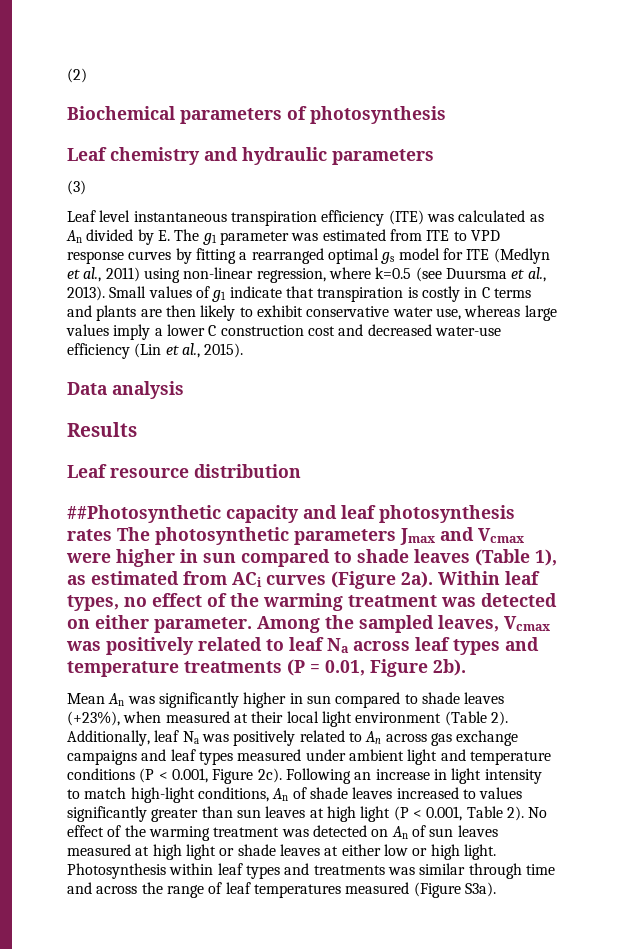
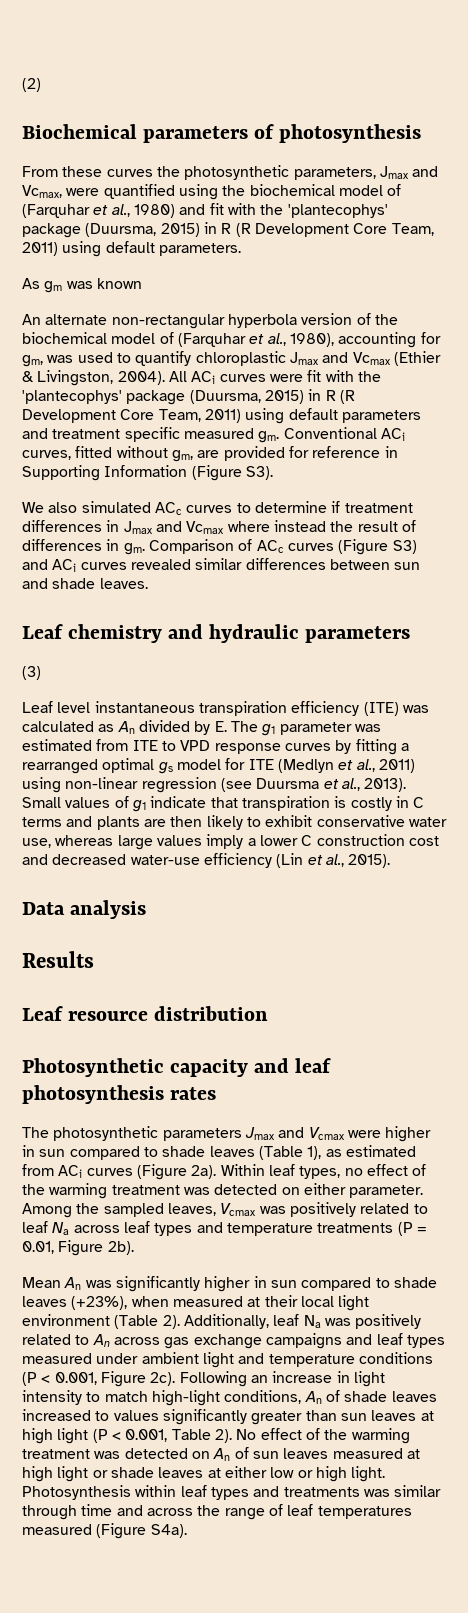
(446, 115) none -> [22,165,439,180] [22,184,402,200] [22,203,388,218] [22,222,434,238] [22,241,241,257] [22,278,142,293] [22,313,398,329] [22,332,441,348] [22,351,441,367] [22,370,381,386] [22,389,355,405] [22,408,421,424] [22,427,405,443] [22,446,398,462] [22,465,273,481] [22,501,413,515] [22,520,416,534] [22,539,417,555] [22,558,421,572] [22,578,148,589] // From these curves the photosynthetic parameters, Jmax and Vcmax, were quantified using the biochemical model of (Farquhar et al., 1980) and fit with the 'plantecophys' package (Duursma, 2015) in R (R Development Core Team, 2011) using default parameters. // As gm was known // An alternate non-rectangular hyperbola version of the biochemical model of (Farquhar et al., 1980), accounting for gm, was used to quantify chloroplastic Jmax and Vcmax (Ethier & Livingston, 2004). All ACi curves were fit with the 'plantecophys' package (Duursma, 2015) in R (R Development Core Team, 2011) using default parameters and treatment specific measured gm. Conventional ACi curves, fitted without gm, are provided for reference in Supporting Information (Figure S3). // We also simulated ACc curves to determine if treatment differences in Jmax and Vcmax where instead the result of differences in gm. Comparison of ACc curves (Figure S3) and ACi curves revealed similar differences between sun and shade leaves.
[256,267,412,283] regression, where k=0.5 -> [141,777,217,793] regression
[67,505,221,523] ##Photosynthetic -> [22,1058,164,1077] Photosynthetic
(112, 535) none -> (217, 1093) //
[464,882,496,897] S3a). -> [150,1524,187,1538] S4a).

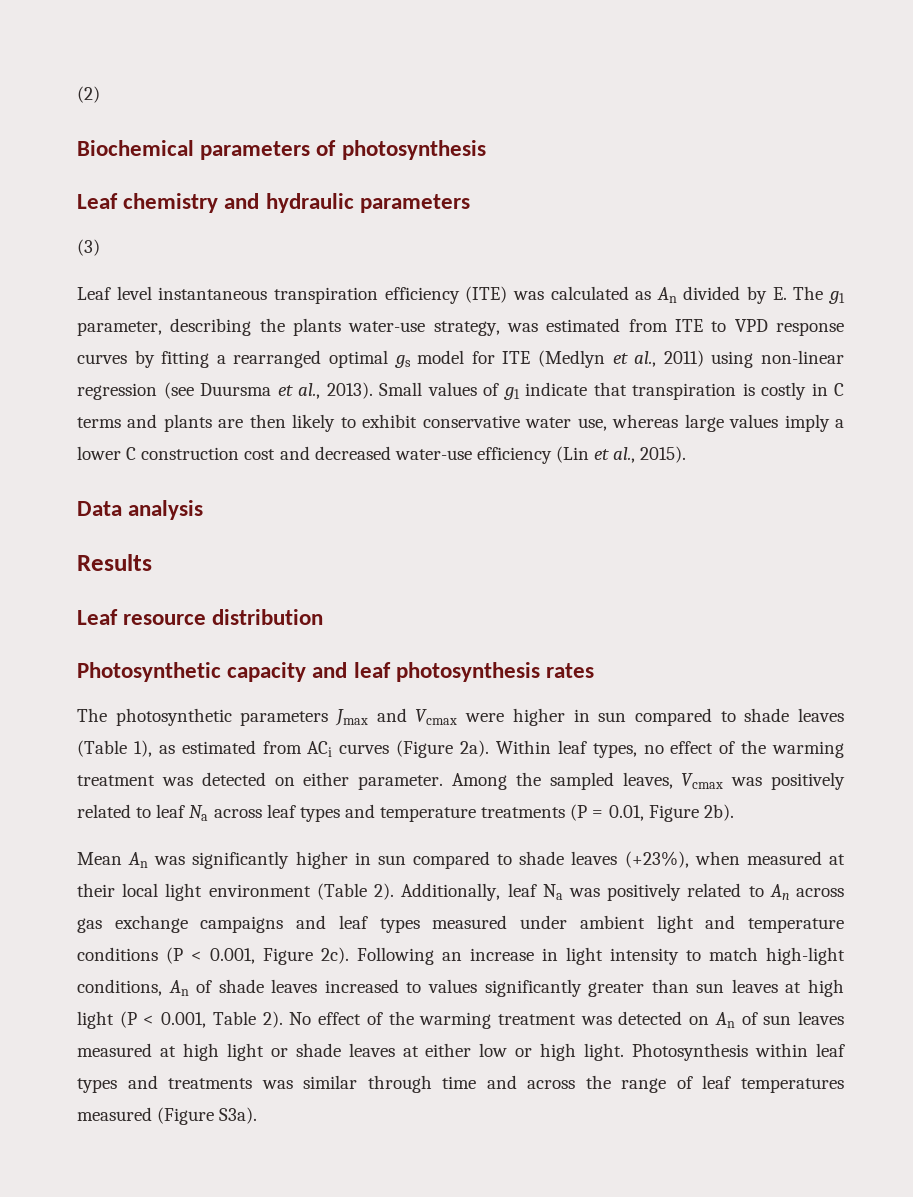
[22,165,439,180] [22,184,402,200] [22,203,388,218] [22,222,434,238] [22,241,241,257] [22,278,142,293] [22,313,398,329] [22,332,441,348] [22,351,441,367] [22,370,381,386] [22,389,355,405] [22,408,421,424] [22,427,405,443] [22,446,398,462] [22,465,273,481] [22,501,413,515] [22,520,416,534] [22,539,417,555] [22,558,421,572] [22,578,148,589] // From these curves the photosynthetic parameters, Jmax and Vcmax, were quantified using the biochemical model of (Farquhar et al., 1980) and fit with the 'plantecophys' package (Duursma, 2015) in R (R Development Core Team, 2011) using default parameters. // As gm was known // An alternate non-rectangular hyperbola version of the biochemical model of (Farquhar et al., 1980), accounting for gm, was used to quantify chloroplastic Jmax and Vcmax (Ethier & Livingston, 2004). All ACi curves were fit with the 'plantecophys' package (Duursma, 2015) in R (R Development Core Team, 2011) using default parameters and treatment specific measured gm. Conventional ACi curves, fitted without gm, are provided for reference in Supporting Information (Figure S3). // We also simulated ACc curves to determine if treatment differences in Jmax and Vcmax where instead the result of differences in gm. Comparison of ACc curves (Figure S3) and ACi curves revealed similar differences between sun and shade leaves. -> (486, 150) none
[279,722,352,735] parameter -> [77,318,500,336] parameter, describing the plants water-use strategy,
[150,1524,187,1538] S4a). -> [219,1107,258,1124] S3a).

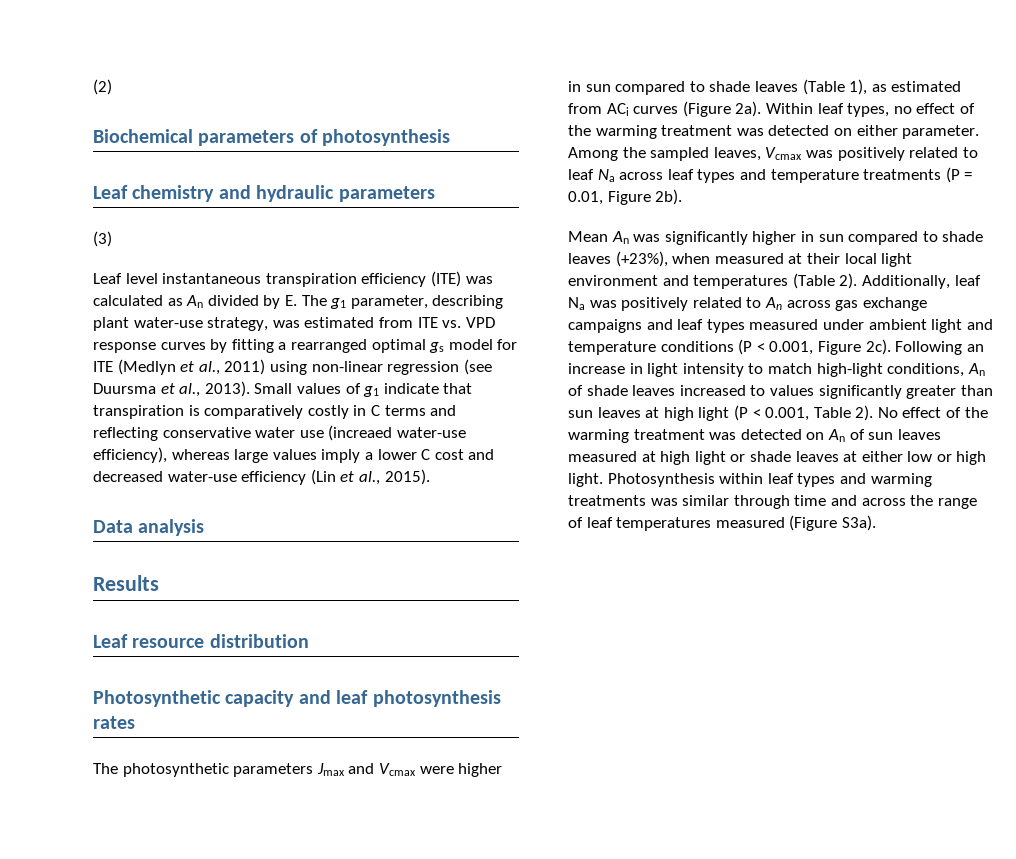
[259,318,341,336] the plants -> [93,317,129,331] plant
[711,321,727,332] to -> [442,320,462,328] vs.
(755, 389) none -> [204,405,304,419] comparatively
[163,414,607,432] plants are then likely to exhibit conservative water use, -> [93,425,466,441] [93,447,167,463] reflecting conservative water use (increaed water-use efficiency),
[141,447,240,460] construction -> (431, 454) none
(311, 890) none -> [662,275,789,289] and temperatures
(158, 1082) none -> [870,473,932,487] warming

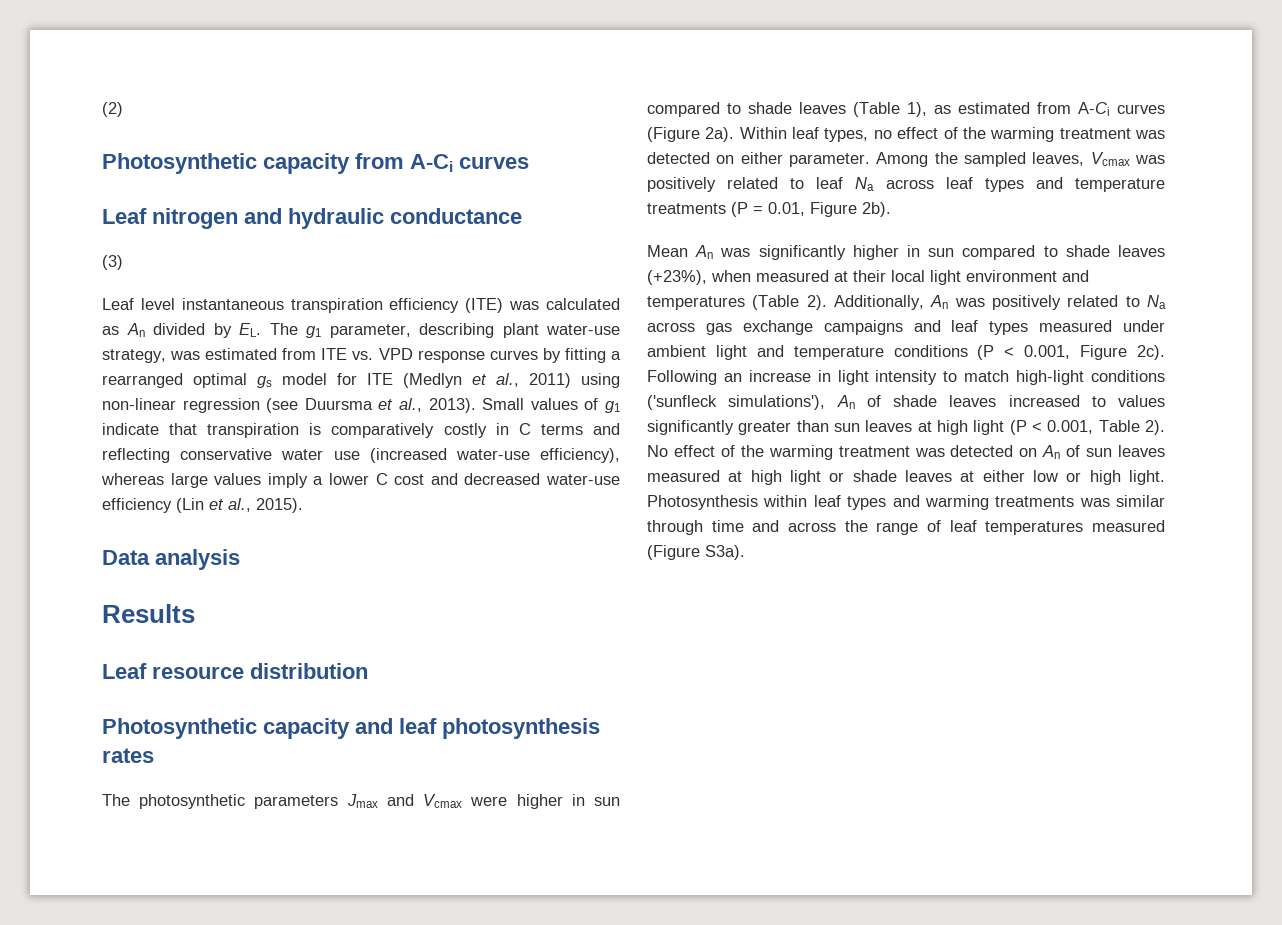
[93,129,451,146] [93,185,215,202] Biochemical parameters of photosynthesis // Leaf chemistry -> [102,153,529,174] [102,208,238,229] Photosynthetic capacity from A-Ci curves // Leaf nitrogen
[338,186,435,202] parameters -> [390,208,522,224] conductance
[284,295,297,306] E. -> [239,323,261,337] EL.
[328,425,393,441] (increaed -> [369,448,447,463] (increased
[606,103,629,116] ACi -> [1078,102,1110,116] A-Ci
[954,275,981,286] [568,297,782,311] leaf Na was positively related to An -> [930,295,1166,310] An was positively related to Na
[887,363,965,377] conditions, -> [1091,370,1165,382] [647,395,826,410] conditions ('sunfleck simulations'),

